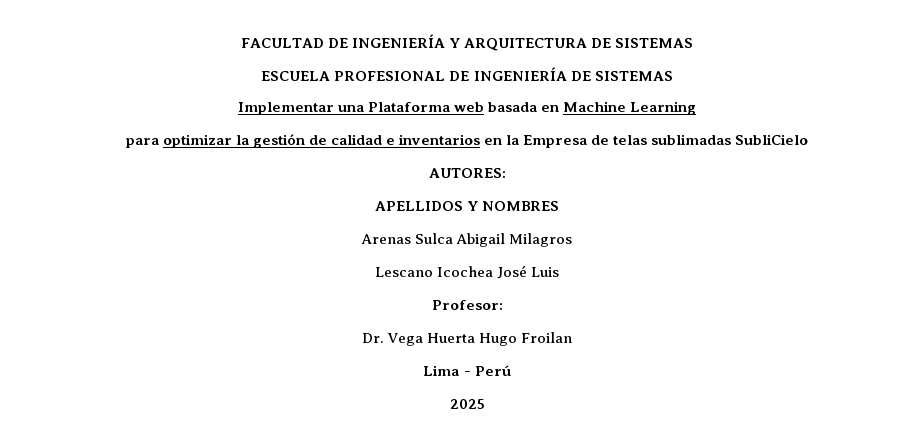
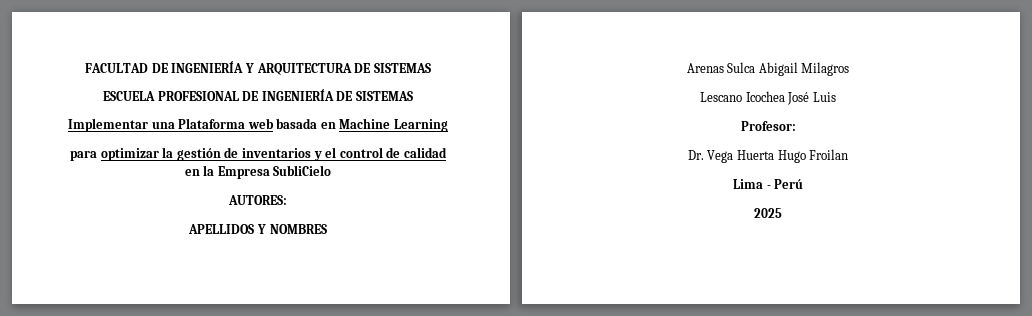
[330,134,732,148] calidad e inventarios en la Empresa de telas sublimadas -> [241,147,447,161] [184,165,270,179] inventarios y el control de calidad en la Empresa

